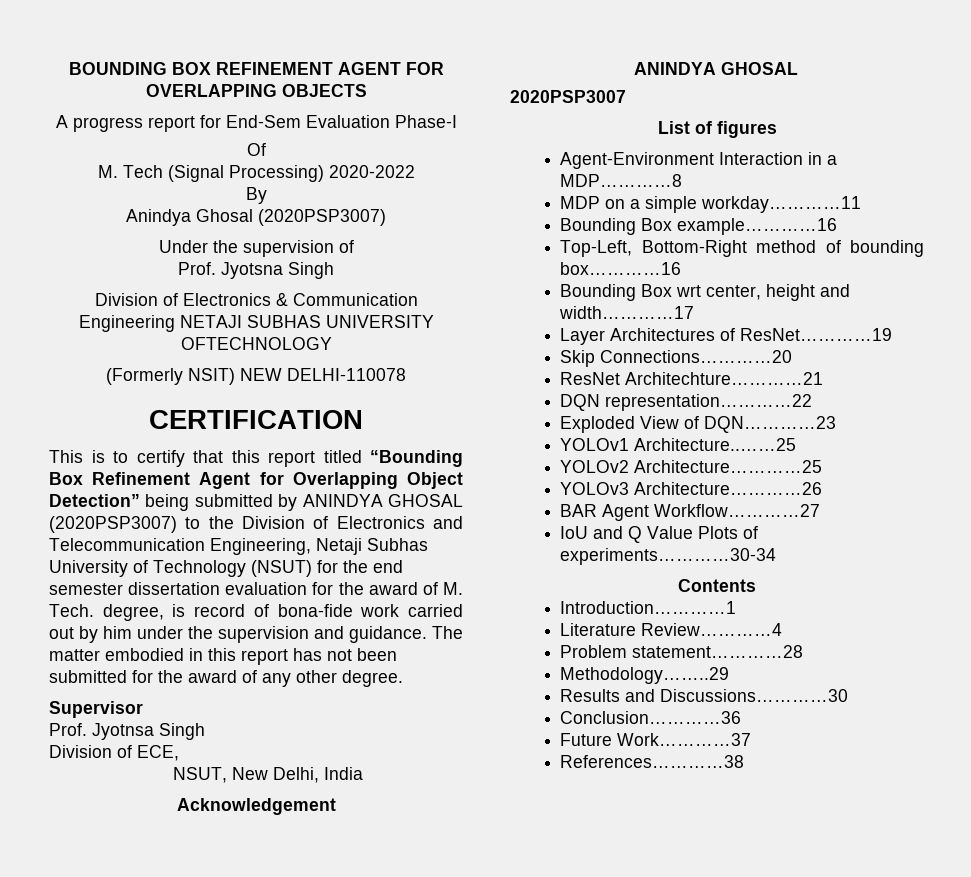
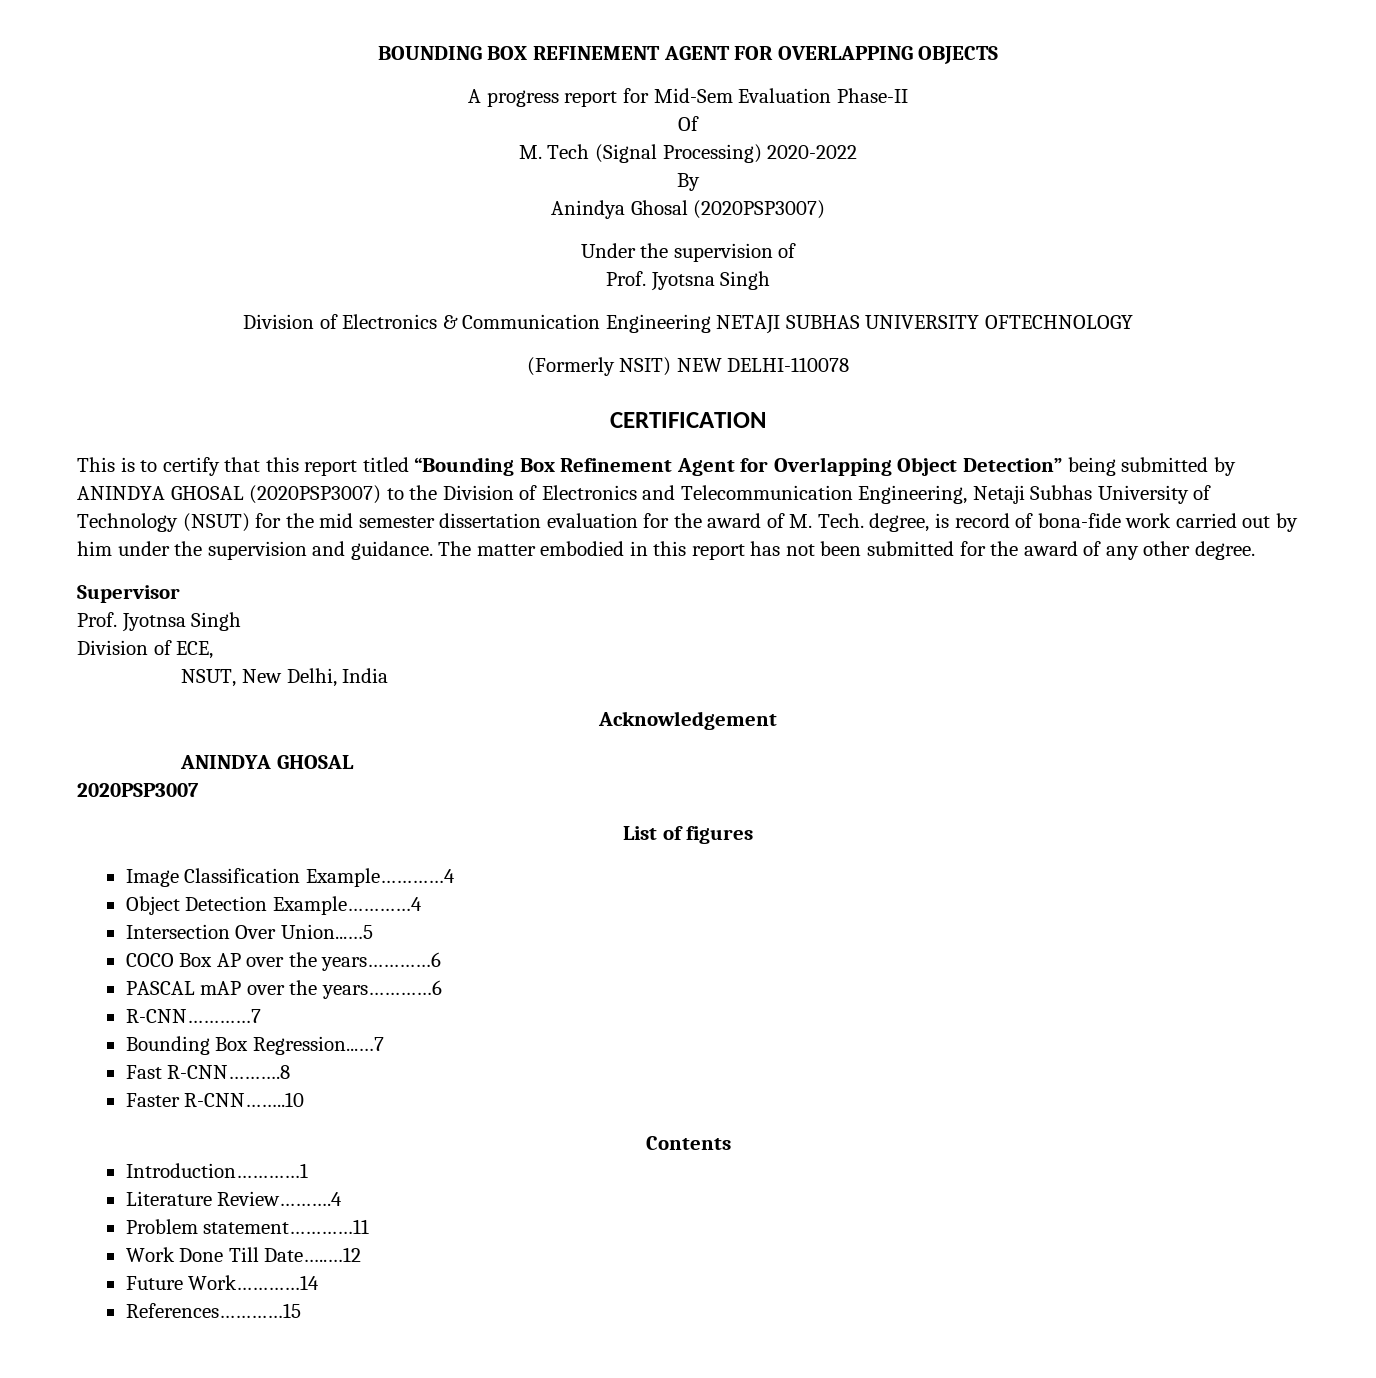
[225,115,457,128] End-Sem Evaluation Phase-I -> [653,88,908,103] Mid-Sem Evaluation Phase-II
[373,560,403,573] end -> [319,513,354,528] mid
[560,152,838,169] [560,174,683,187] [560,196,862,213] [560,218,838,235] [560,240,924,257] [560,262,682,275] [560,284,851,301] [559,306,695,319] [560,328,893,345] [560,350,793,367] [560,372,824,385] [560,394,813,411] [560,416,837,433] [560,438,797,451] [560,460,823,473] [560,482,823,495] [560,504,821,521] [560,526,759,543] [560,548,777,565] Agent-Environment Interaction in a MDP…………8 // MDP on a simple workday…………11 // Bounding Box example…………16 // Top-Left, Bottom-Right method of bounding box…………16 // Bounding Box wrt center, height and width…………17 // Layer Architectures of ResNet…………19 // Skip Connections…………20 // ResNet Architechture…………21 // DQN representation…………22 // Exploded View of DQN…………23 // YOLOv1 Architecture..……25 // YOLOv2 Architecture…………25 // YOLOv3 Architecture…………26 // BAR Agent Workflow…………27 // IoU and Q Value Plots of experiments…………30-34 -> [125,868,455,887] [125,896,422,915] [125,924,373,939] [125,952,442,971] [125,980,442,999] [125,1009,261,1023] [125,1036,384,1055] [125,1065,291,1079] [125,1092,305,1107] Image Classification Example…………4 // Object Detection Example…………4 // Intersection Over Union...…5 // COCO Box AP over the years…………6 // PASCAL mAP over the years…………6 // R-CNN…………7 // Bounding Box Regression...…7 // Fast R-CNN……….8 // Faster R-CNN……..10
[641,623,783,636] Review…………4 -> [217,1191,343,1206] Review……….4
[632,645,804,658] [560,667,730,684] [560,689,849,702] [560,711,742,724] statement…………28 // Methodology……..29 // Results and Discussions…………30 // Conclusion…………36 -> [203,1219,370,1234] [125,1247,362,1262] statement…………11 // Work Done Till Date…..…12
[617,733,752,746] [560,755,745,768] Work…………37 // References…………38 -> [188,1275,320,1290] [125,1303,301,1318] Work…………14 // References…………15

